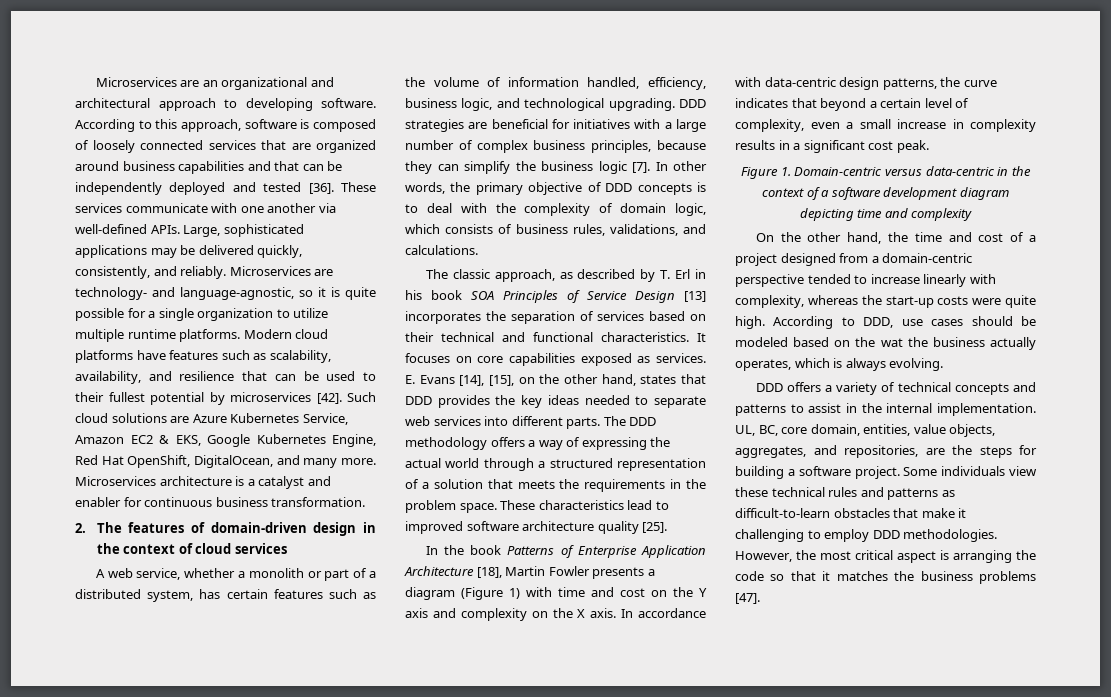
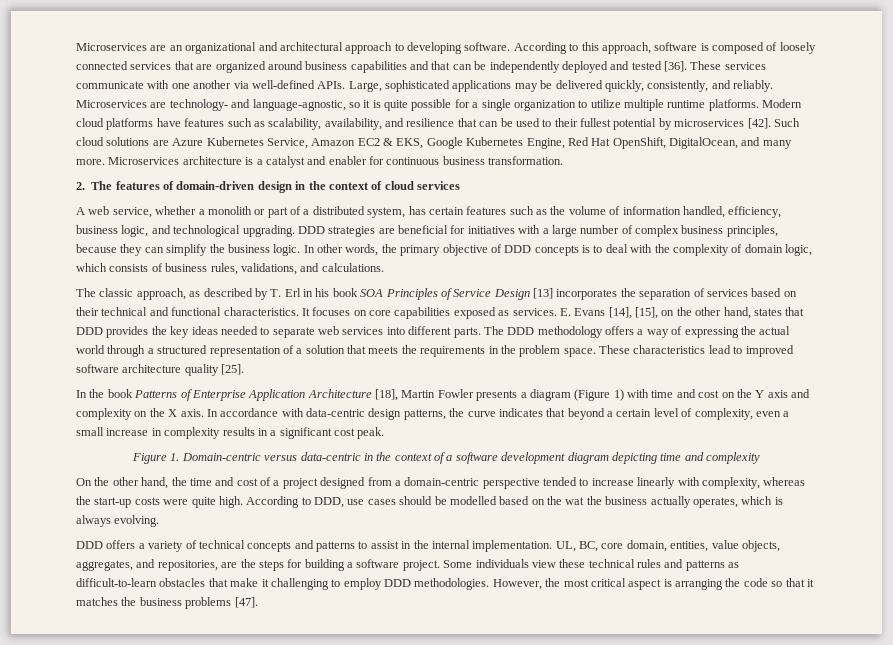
[598,161,650,174] logic [7]. -> [273,244,301,256] logic.
[735,337,788,347] modeled -> [449,496,497,505] modelled

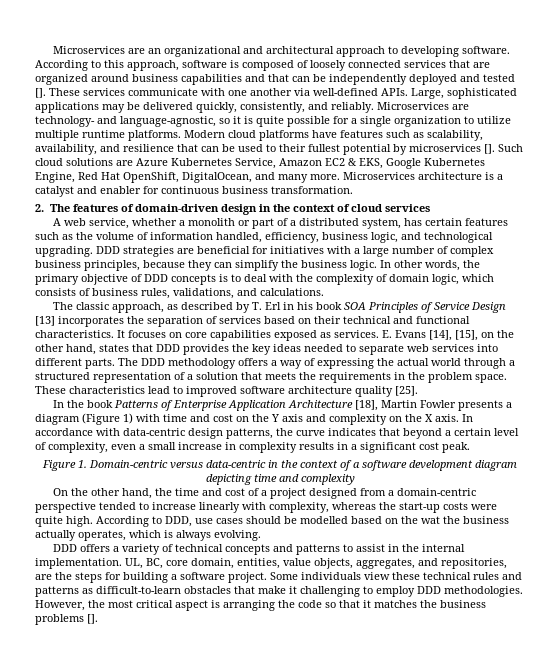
[664,61,687,72] [36]. -> [35,88,46,98] [].
[747,118,771,129] [42]. -> [484,144,495,154] [].
[234,597,258,608] [47]. -> [87,614,98,624] [].

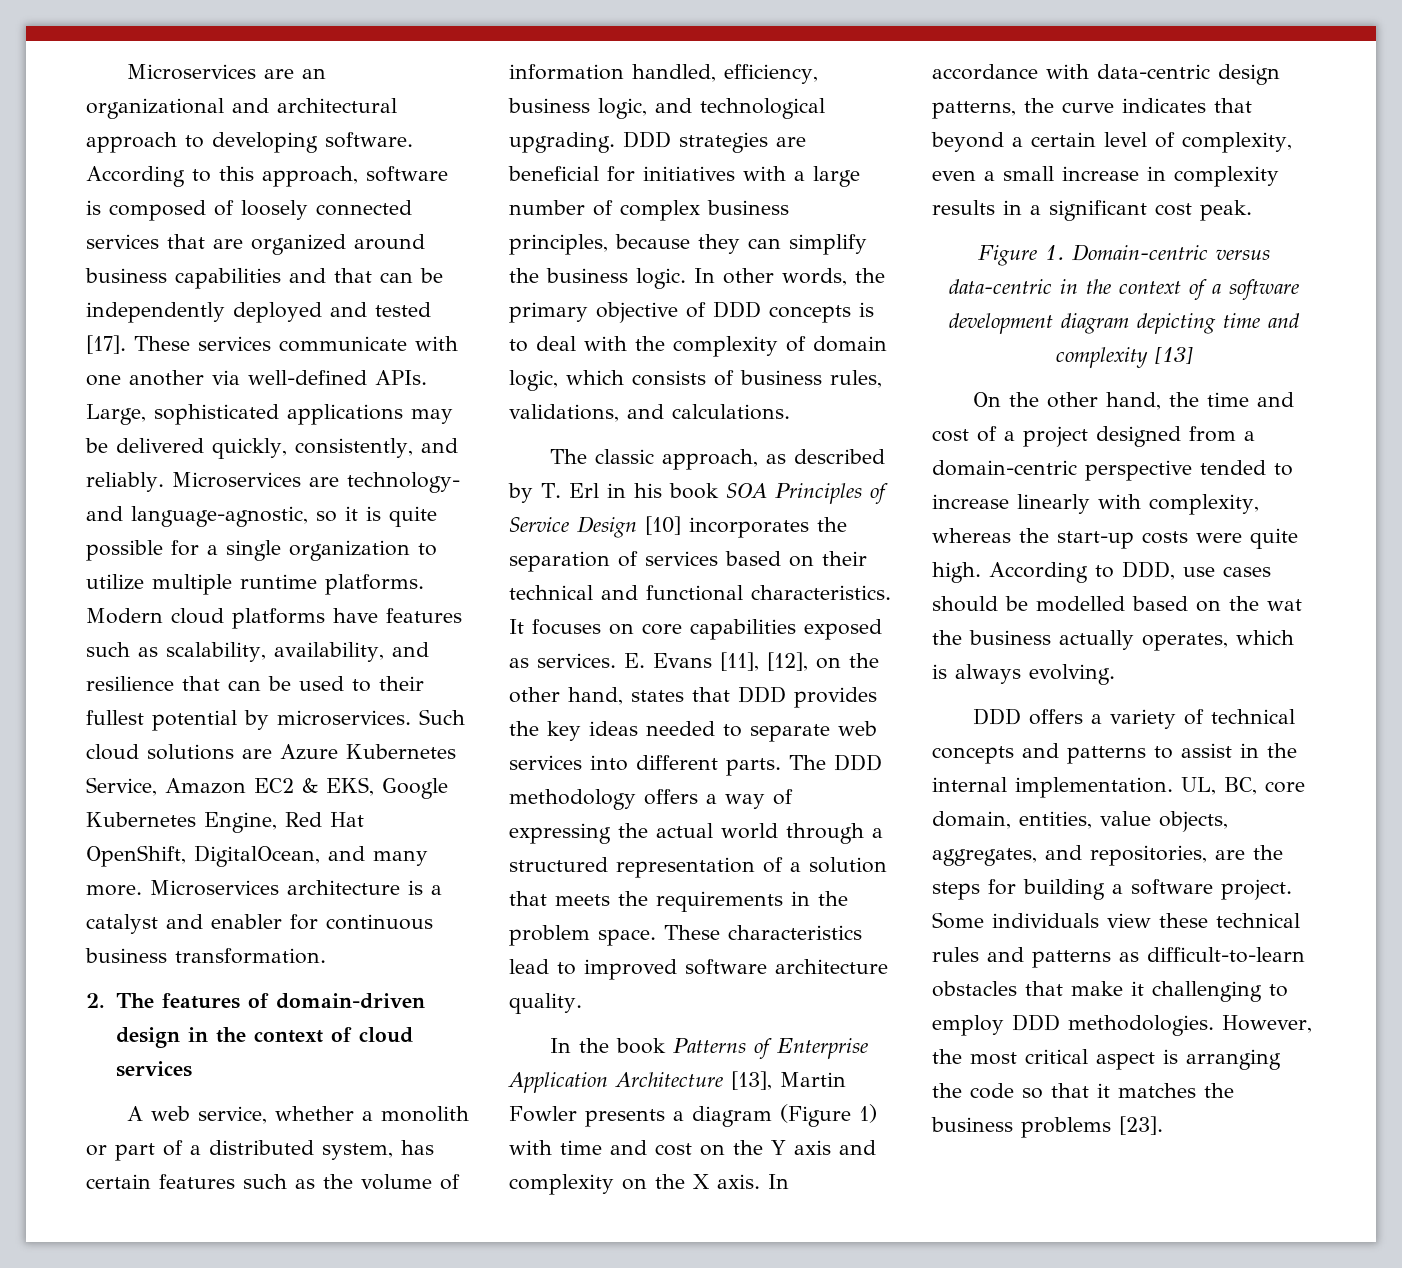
[35,88,46,98] []. -> [86,335,126,354] [17].
[409,144,495,154] microservices []. -> [277,710,411,726] microservices.
[35,316,55,326] [13] -> [645,516,681,535] [10]
[429,330,478,341] [14], [15], -> [720,652,808,671] [11], [12],
[355,386,418,397] quality [25]. -> [509,993,582,1014] quality.
[355,400,379,411] [18], -> [731,1071,772,1090] [13],
(355, 479) none -> [1154,346,1193,364] [13]
[87,614,98,624] []. -> [1119,1116,1163,1135] [23].

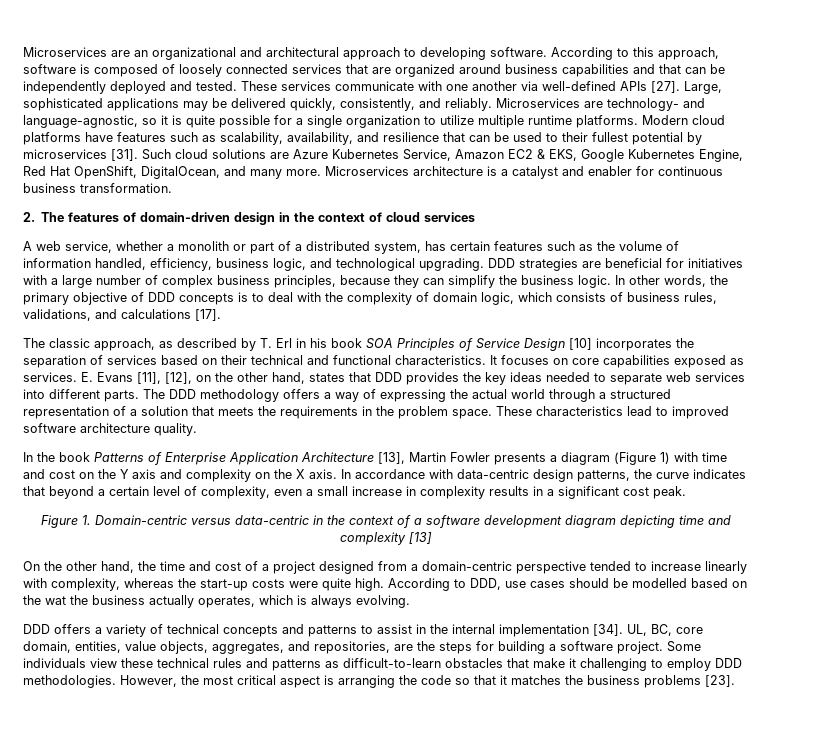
[375,302,431,317] [86,335,126,354] tested [17]. -> [196,81,237,91] tested.
[375,370,427,385] APIs. -> [620,81,680,93] APIs [27].
[277,710,411,726] microservices. -> [23,149,138,161] microservices [31].
[672,404,790,420] calculations. -> [121,309,221,321] calculations [17].
[1015,777,1173,798] implementation. -> [499,624,623,637] implementation [34].

